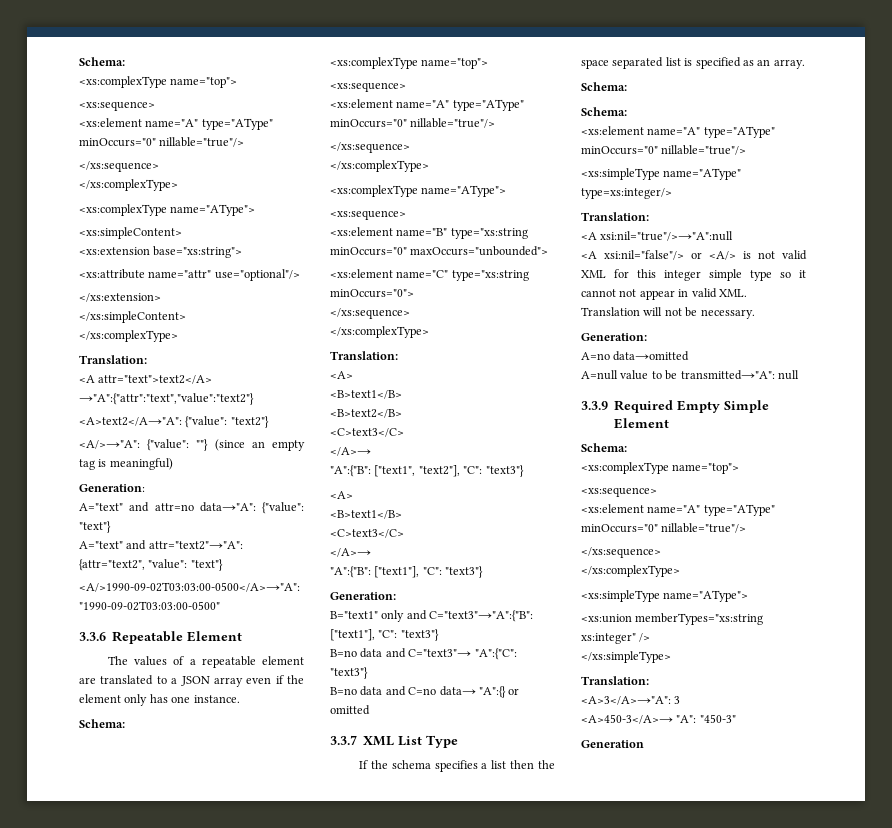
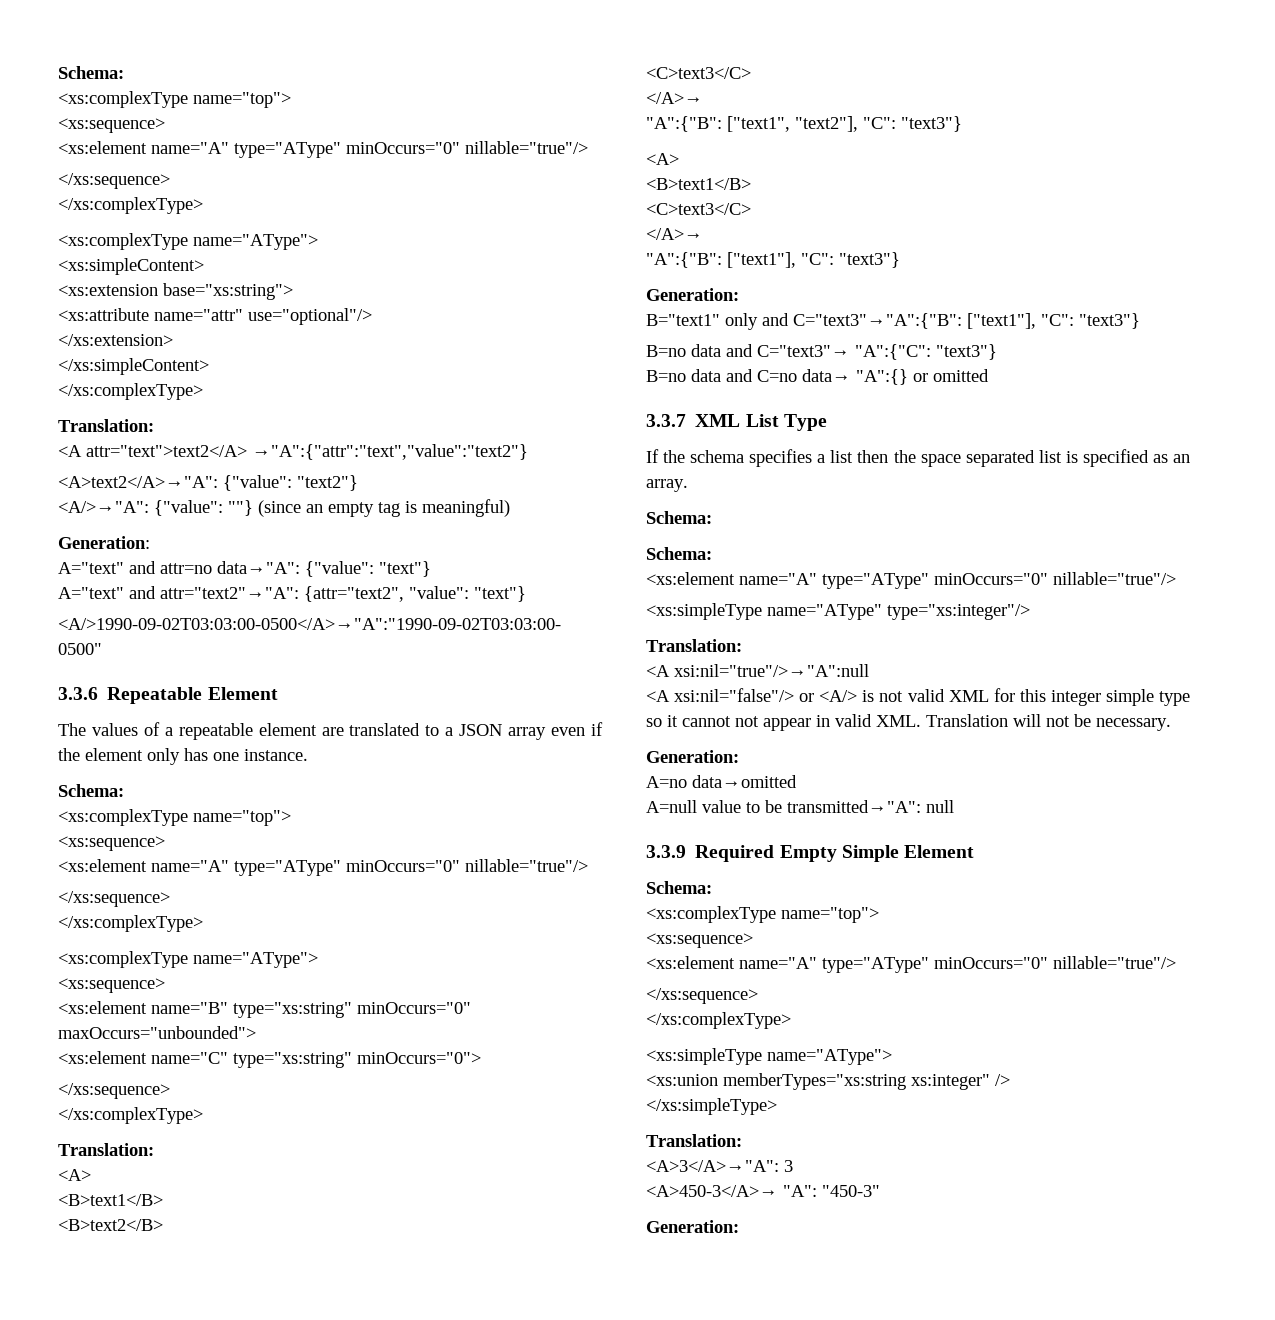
[79,417,182,426] <A>text2</A→"A": -> [58,476,218,488] <A>text2</A>→"A":
[450,228,528,239] type="xs:string -> [233,1002,352,1018] type="xs:string"
[451,270,529,281] type="xs:string -> [233,1052,352,1068] type="xs:string"
[581,188,672,199] type=xs:integer/> -> [887,604,1030,620] type="xs:integer"/>
[581,740,644,748] Generation -> [646,1220,739,1233] Generation:

